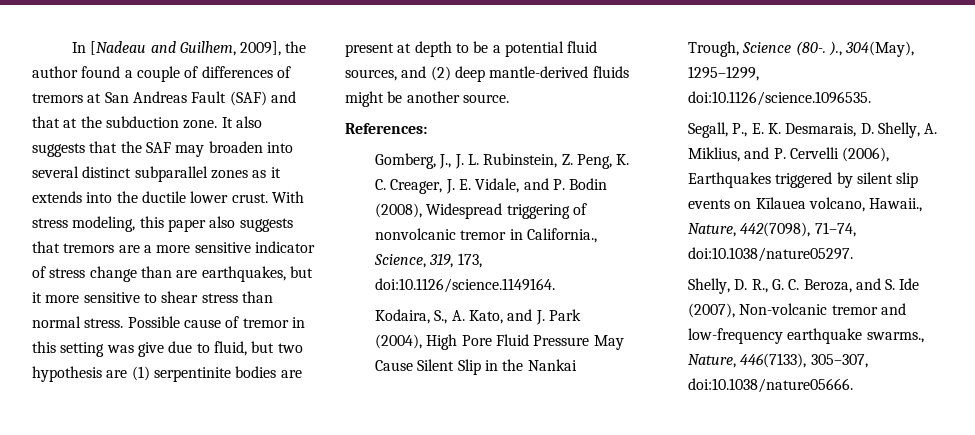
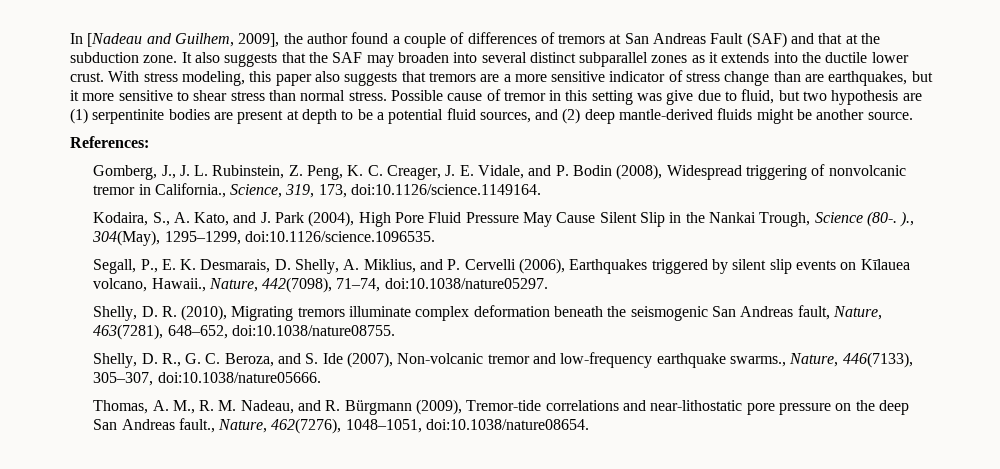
(853, 254) none -> [93,305,882,321] [93,324,395,340] // Shelly, D. R. (2010), Migrating tremors illuminate complex deformation beneath the seismogenic San Andreas fault, Nature, 463(7281), 648–652, doi:10.1038/nature08755.
(853, 385) none -> [93,399,909,415] [93,418,590,434] // Thomas, A. M., R. M. Nadeau, and R. Bürgmann (2009), Tremor-tide correlations and near-lithostatic pore pressure on the deep San Andreas fault., Nature, 462(7276), 1048–1051, doi:10.1038/nature08654.

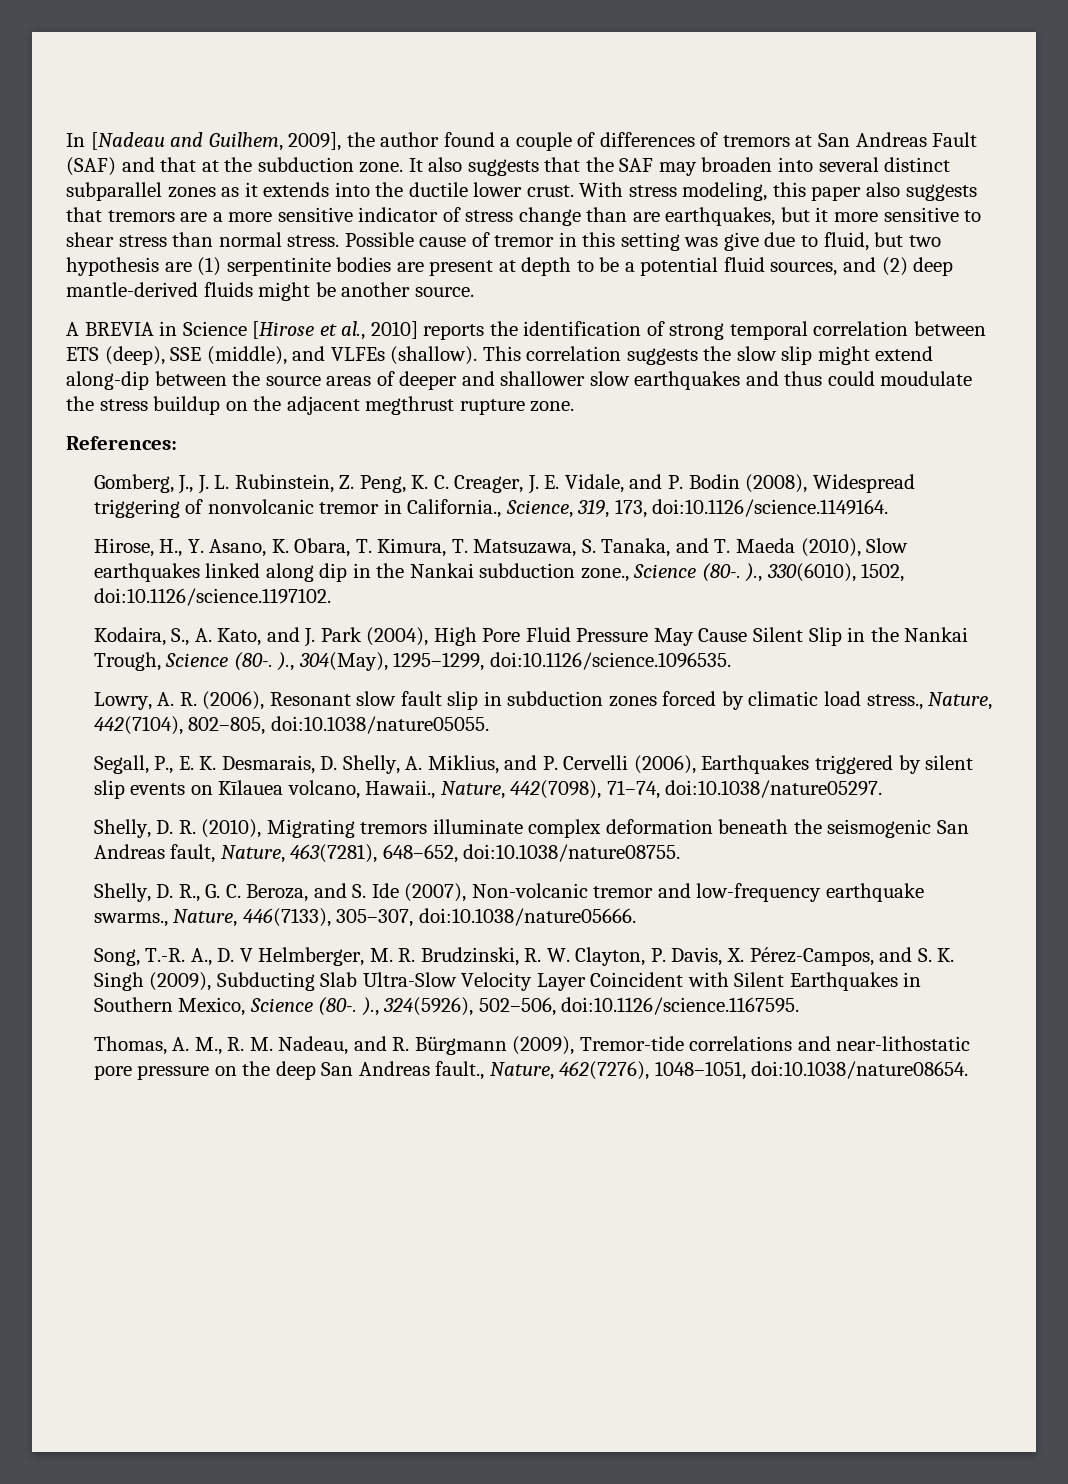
(913, 116) none -> [66,321,987,340] [66,346,934,365] [66,371,973,390] [66,396,575,415] // A BREVIA in Science [Hirose et al., 2010] reports the identification of strong temporal correlation between ETS (deep), SSE (middle), and VLFEs (shallow). This correlation suggests the slow slip might extend along-dip between the source areas of deeper and shallower slow earthquakes and thus could moudulate the stress buildup on the adjacent megthrust rupture zone.
(542, 189) none -> [93,538,909,557] [93,563,905,582] [93,588,331,606] // Hirose, H., Y. Asano, K. Obara, T. Kimura, T. Matsuzawa, S. Tanaka, and T. Maeda (2010), Slow earthquakes linked along dip in the Nankai subduction zone., Science (80-. )., 330(6010), 1502, doi:10.1126/science.1197102.
(435, 236) none -> [93,691,993,710] [93,716,489,735] // Lowry, A. R. (2006), Resonant slow fault slip in subduction zones forced by climatic load stress., Nature, 442(7104), 802–805, doi:10.1038/nature05055.
(321, 377) none -> [93,947,955,966] [93,972,922,991] [93,997,800,1016] // Song, T.-R. A., D. V Helmberger, M. R. Brudzinski, R. W. Clayton, P. Davis, X. Pérez-Campos, and S. K. Singh (2009), Subducting Slab Ultra-Slow Velocity Layer Coincident with Silent Earthquakes in Southern Mexico, Science (80-. )., 324(5926), 502–506, doi:10.1126/science.1167595.

